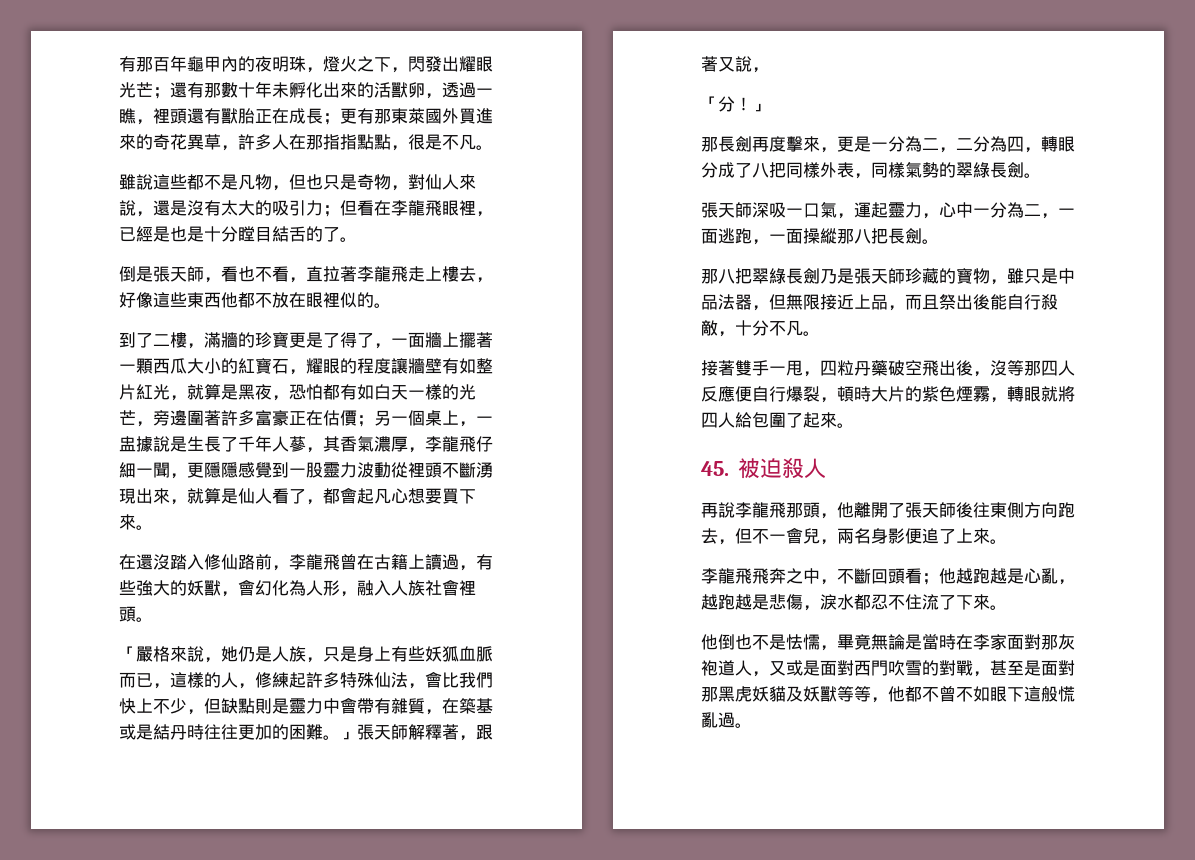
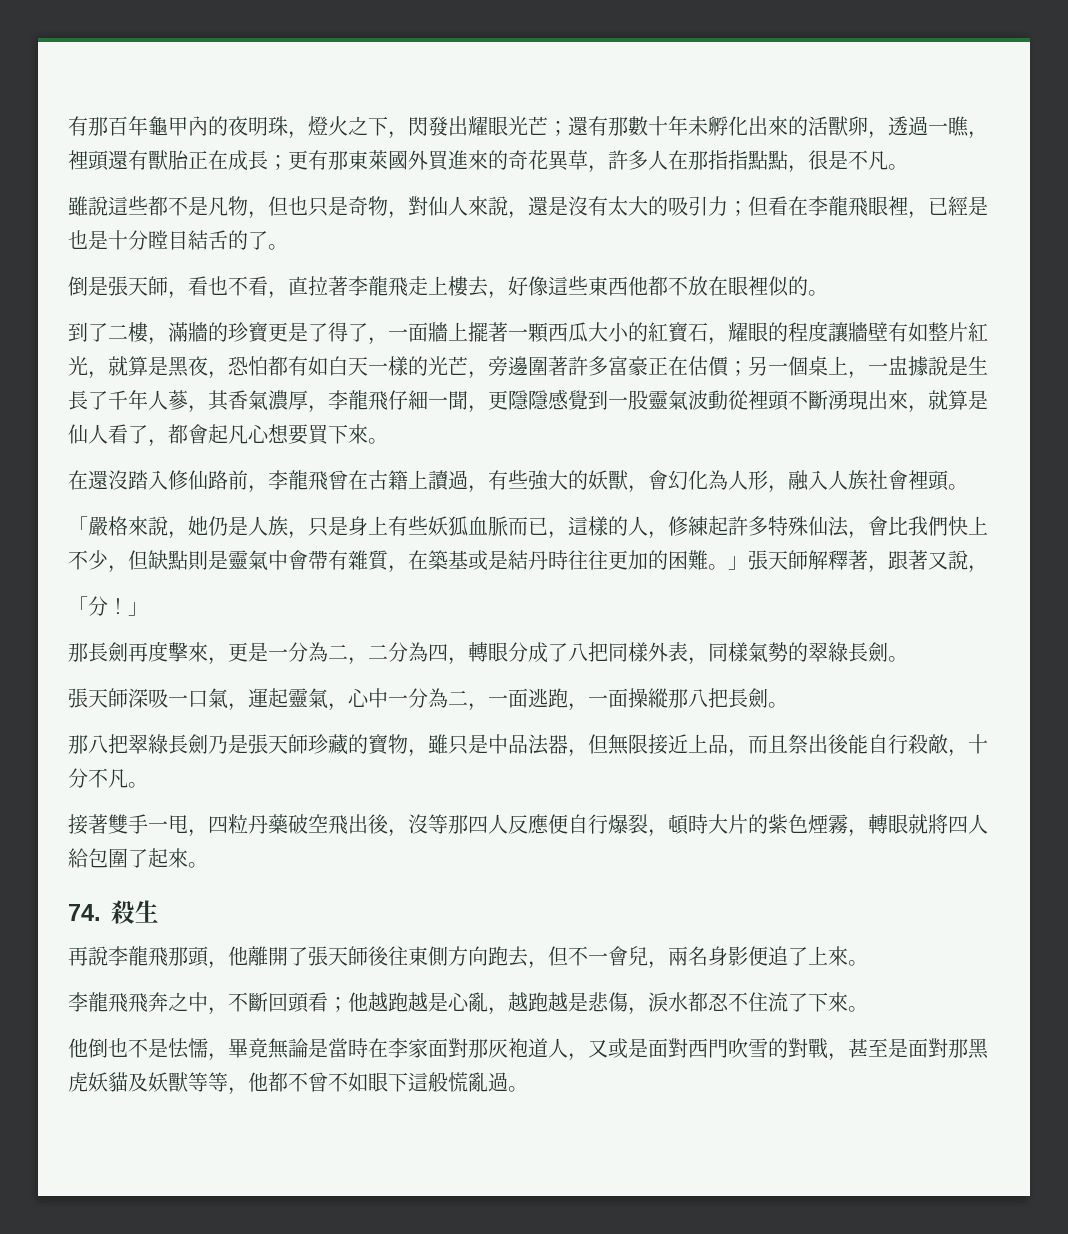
[340,462,357,478] 力 -> [668,390,688,411] 氣
[306,698,323,714] 力 -> [248,550,268,571] 氣
[905,202,922,218] 力 -> [308,688,328,709] 氣
[701,458,826,479] 45.被迫殺人 -> [68,900,159,924] 74.殺生

